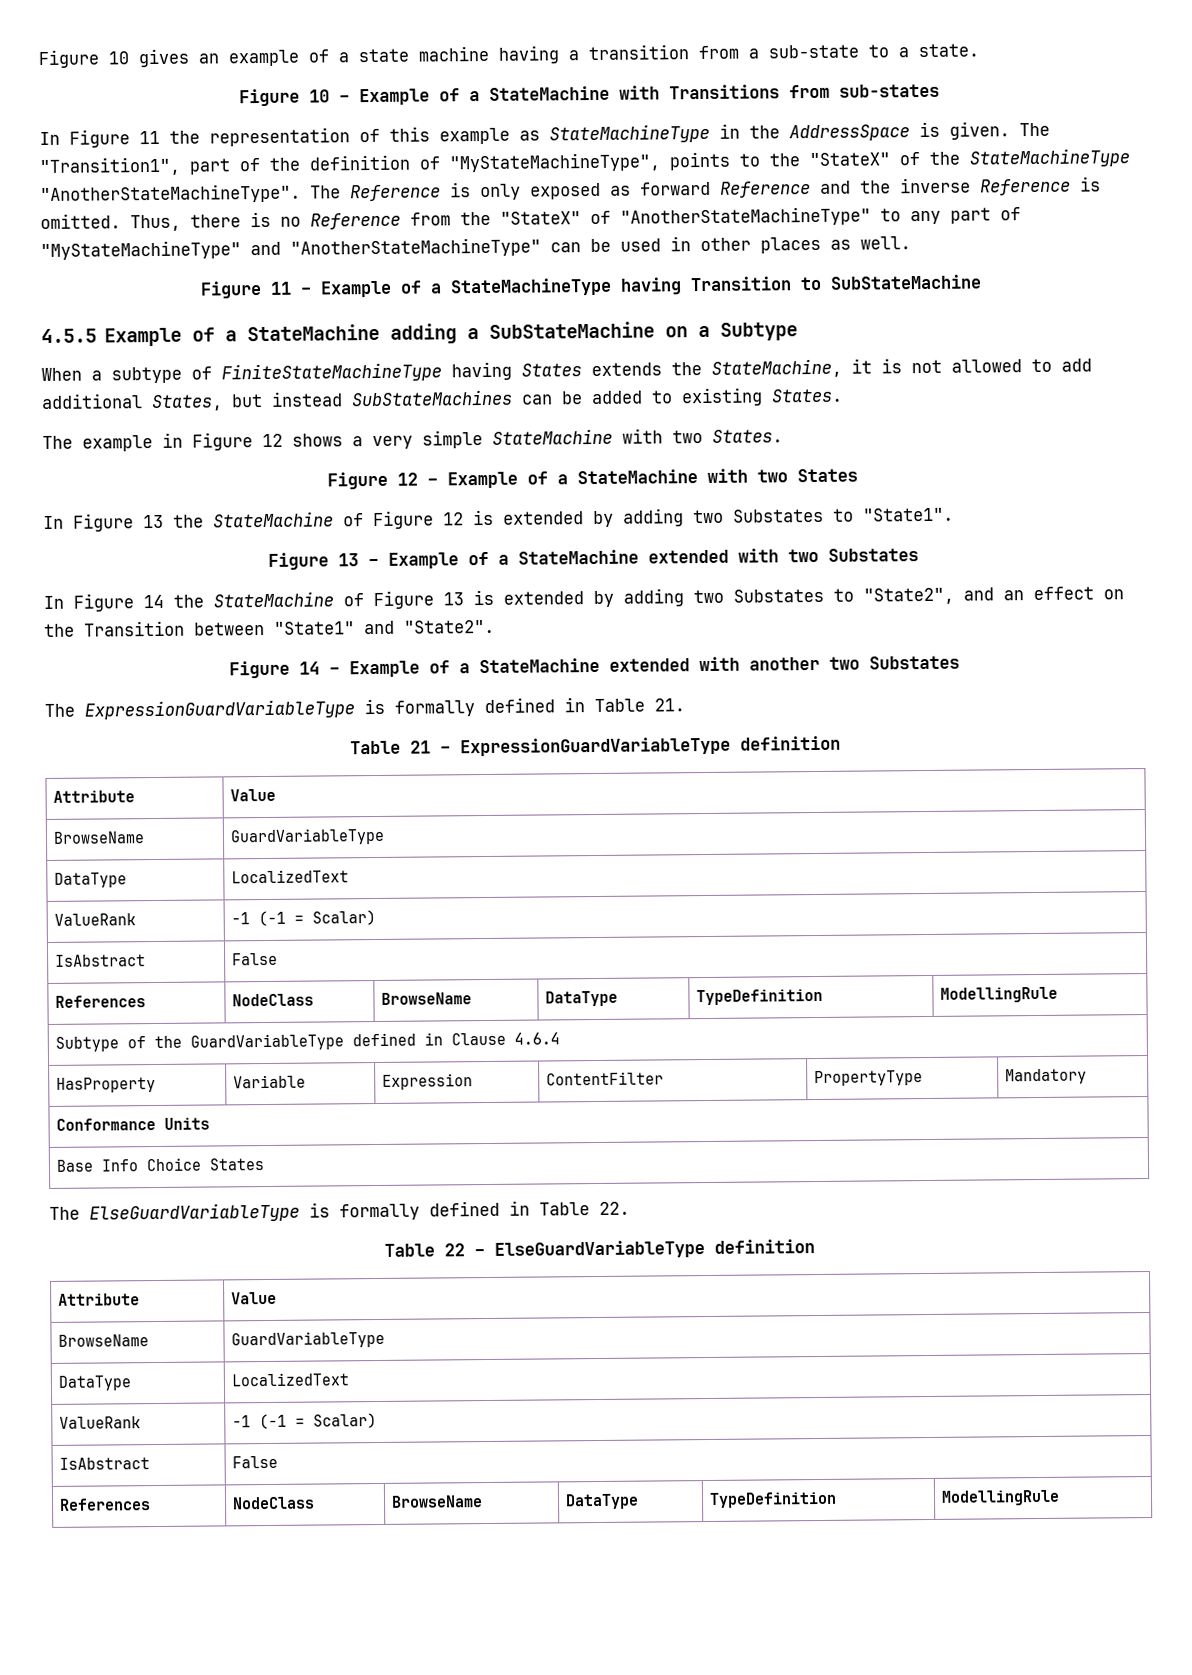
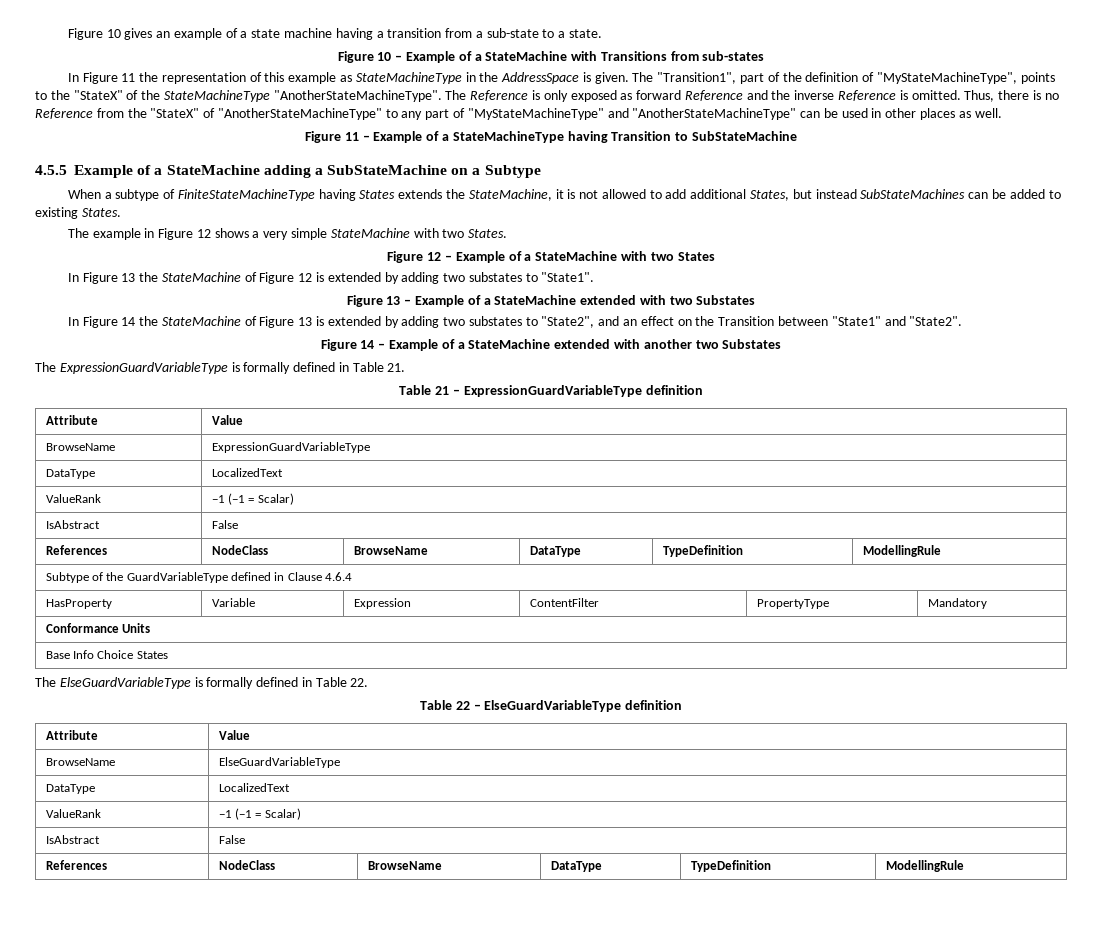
[733,508,824,523] Substates -> [468,272,522,282] substates
[733,588,824,603] Substates -> [468,316,522,326] substates
[230,827,386,846] GuardVariableType -> [211,442,370,453] ExpressionGuardVariableType
[231,1330,386,1349] GuardVariableType -> [218,757,340,768] ElseGuardVariableType

